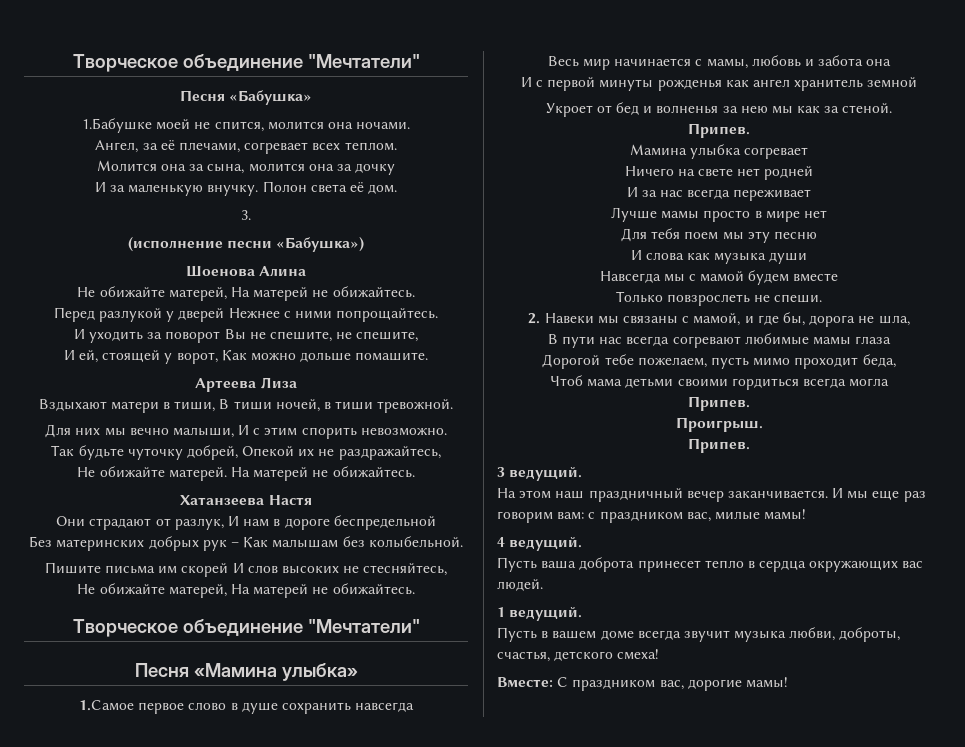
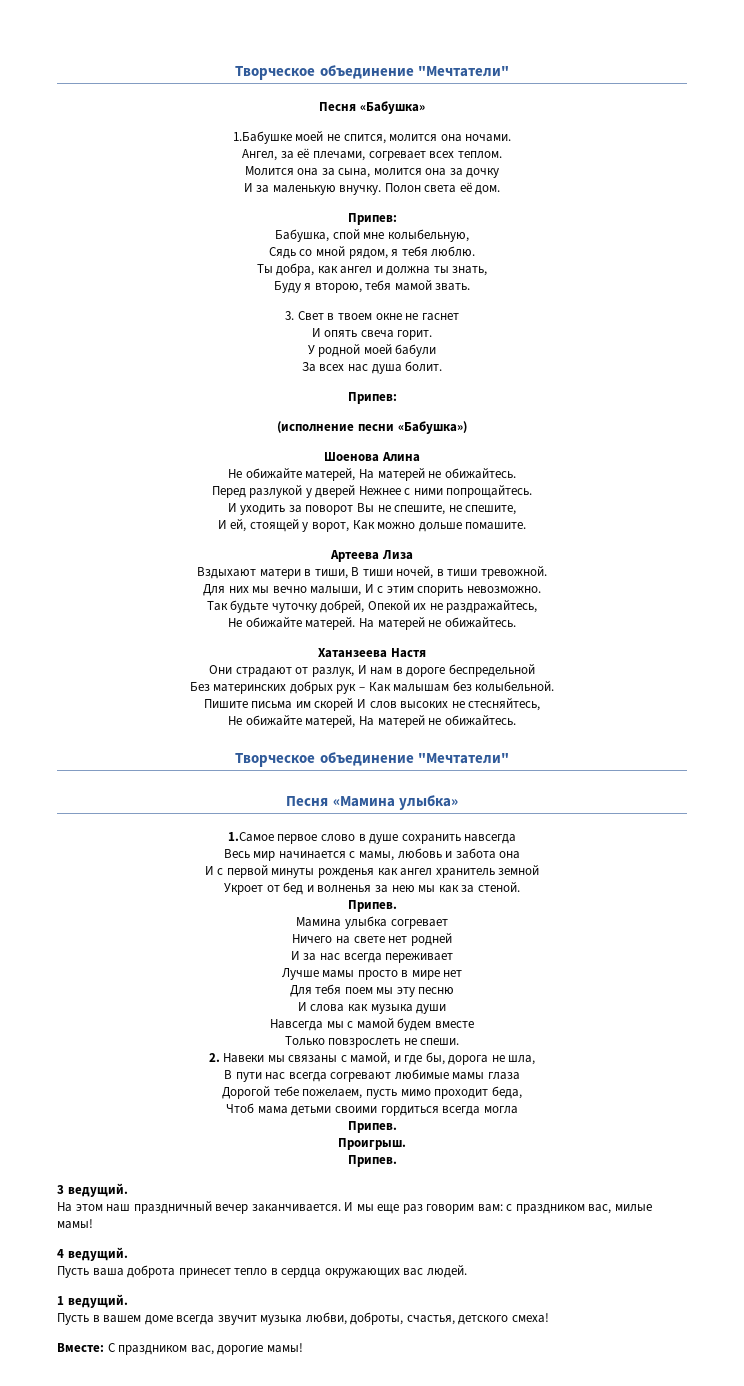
[241,210,251,220] 3. -> [347,213,397,225] [275,229,469,242] [268,246,476,259] [256,263,488,276] [273,280,471,293] [285,311,459,321] [311,328,433,340] [307,344,437,357] [301,361,443,374] [347,392,397,404] Припев: // Бабушка, спой мне колыбельную, // Сядь со мной рядом, я тебя люблю. // Ты добра, как ангел и должна ты знать, // Буду я второю, тебя мамой звать. // 3. Свет в твоем окне не гаснет // И опять свеча горит. // У родной моей бабули // За всех нас душа болит. // Припев:

